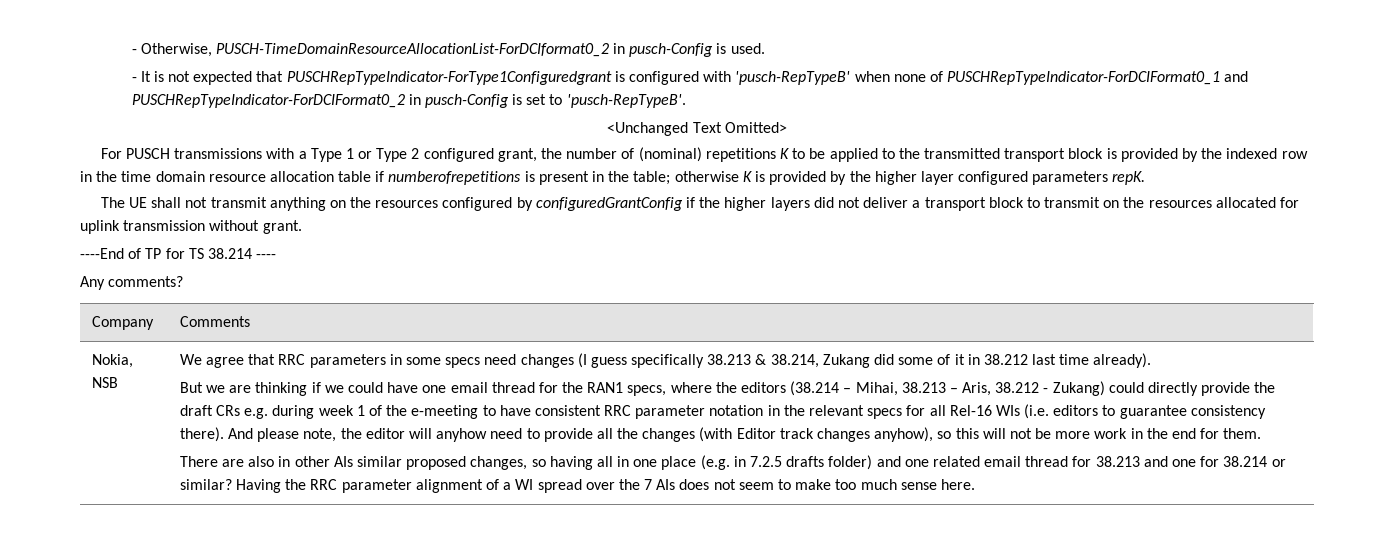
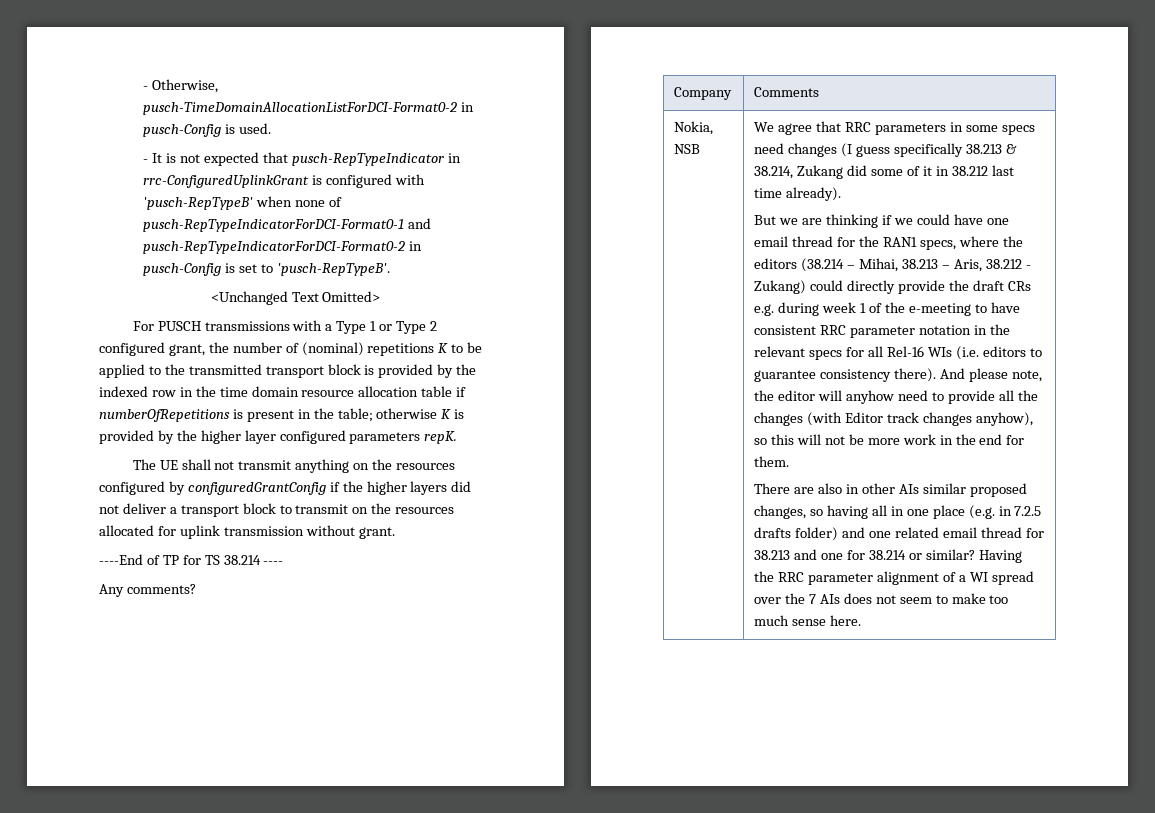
[215,43,609,57] PUSCH-TimeDomainResourceAllocationList-ForDCIformat0_2 -> [143,102,458,115] pusch-TimeDomainAllocationListForDCI-Format0-2
[286,71,612,85] PUSCHRepTypeIndicator-ForType1Configuredgrant -> [291,153,461,166] [143,175,310,188] pusch-RepTypeIndicator in rrc-ConfiguredUplinkGrant
[947,71,1249,85] [131,94,405,108] PUSCHRepTypeIndicator-ForDCIFormat0_1 and PUSCHRepTypeIndicator-ForDCIFormat0_2 -> [143,218,432,232] [143,241,406,254] pusch-RepTypeIndicatorForDCI-Format0-1 and pusch-RepTypeIndicatorForDCI-Format0-2
[388,171,522,185] numberofrepetitions -> [99,409,230,422] numberOfRepetitions

